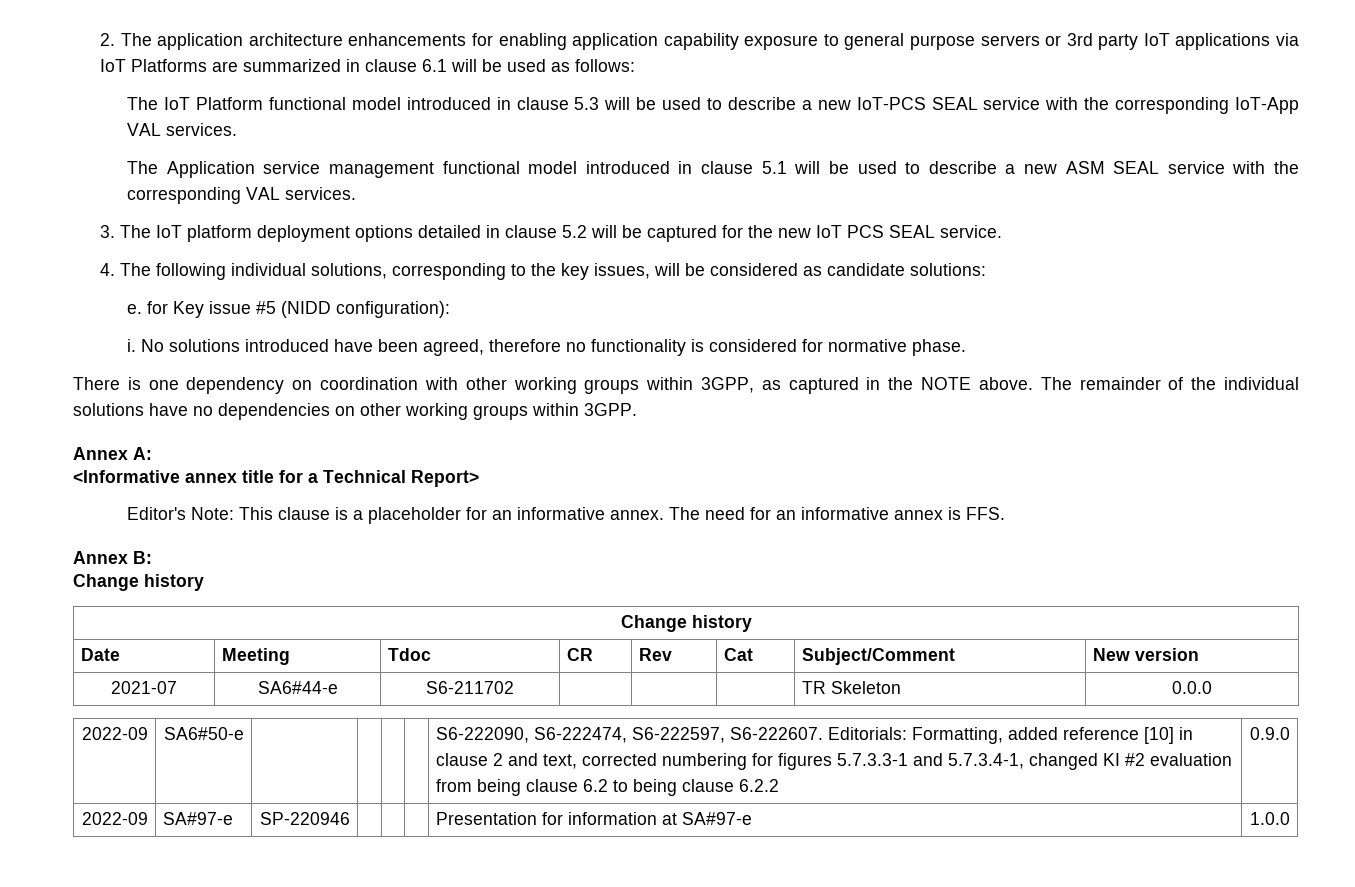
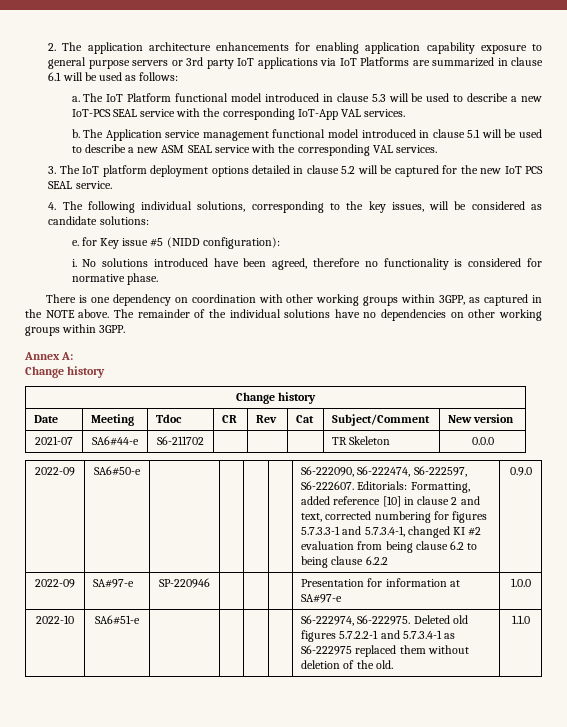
(636, 65) none -> [71,96,80,102] a.
(238, 129) none -> [71,129,80,138] b.
[73,470,479,487] [127,507,1006,524] [73,551,152,564] // <Informative annex title for a Technical Report> // Editor's Note: This clause is a placeholder for an informative annex. The need for an informative annex is FFS. // Annex B: -> (74, 356) none
(1290, 818) none -> [36,615,74,624] [95,615,140,625] [301,615,468,626] [301,630,456,642] [301,645,469,657] [301,660,393,669] [511,615,530,624] // 2022-10 | SA6#51-e | | | | | S6-222974, S6-222975. Deleted old figures 5.7.2.2-1 and 5.7.3.4-1 as S6-222975 replaced them without deletion of the old. | 1.1.0

